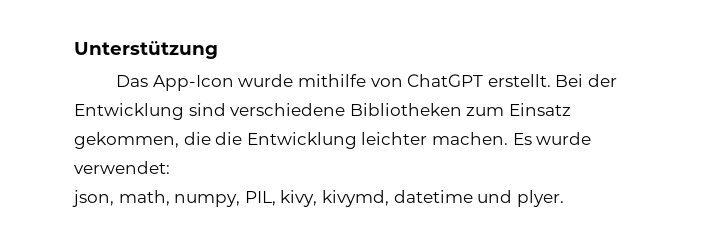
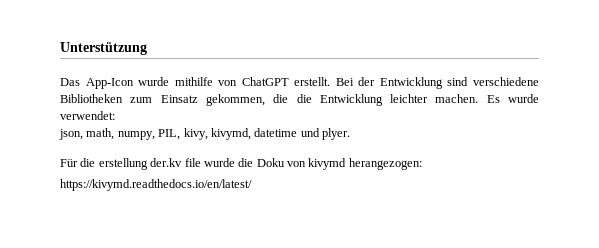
(564, 198) none -> [60,158,422,170] [60,179,252,191] // Für die erstellung der.kv file wurde die Doku von kivymd herangezogen: // https://kivymd.readthedocs.io/en/latest/

